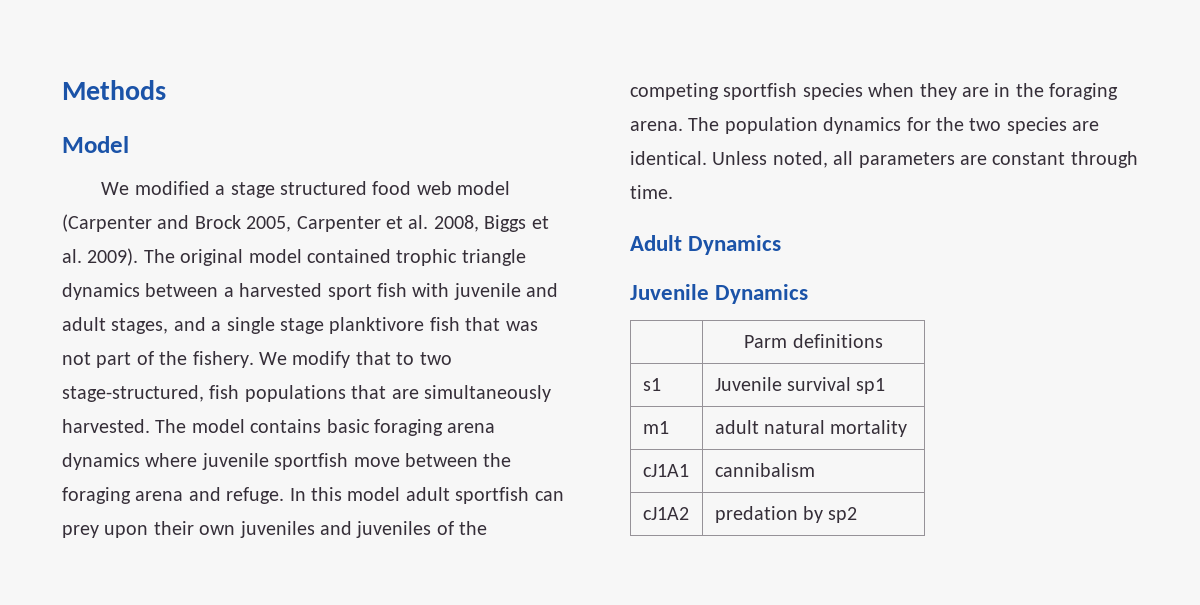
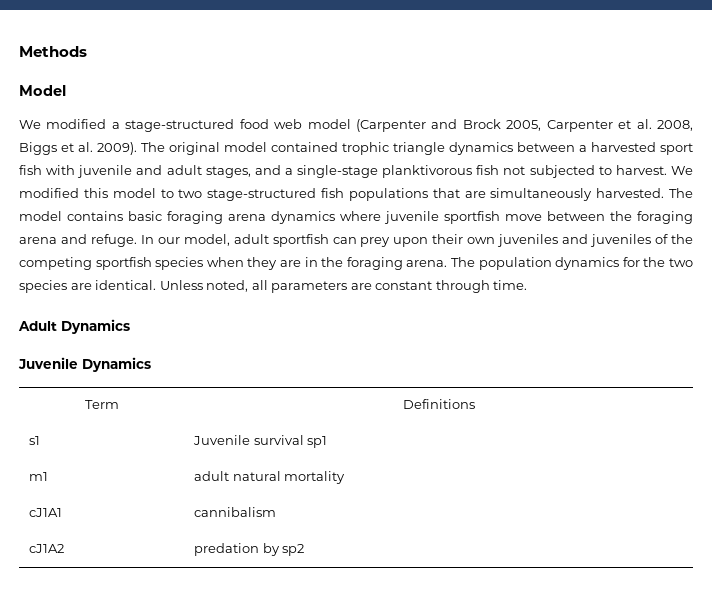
[230,181,367,198] stage structured -> [125,119,235,132] stage-structured
[226,317,538,334] [62,351,391,368] single stage planktivore fish that was not part of the fishery. We modify that -> [297,165,693,178] [19,188,156,198] single-stage planktivorous fish not subjected to harvest. We modified this model
[62,385,204,402] stage-structured, -> [207,188,317,201] stage-structured
[311,487,401,501] this model -> [157,234,230,246] our model,
[744,334,883,348] | Parm definitions -> [85,400,119,409] [402,399,475,409] Term | Definitions

